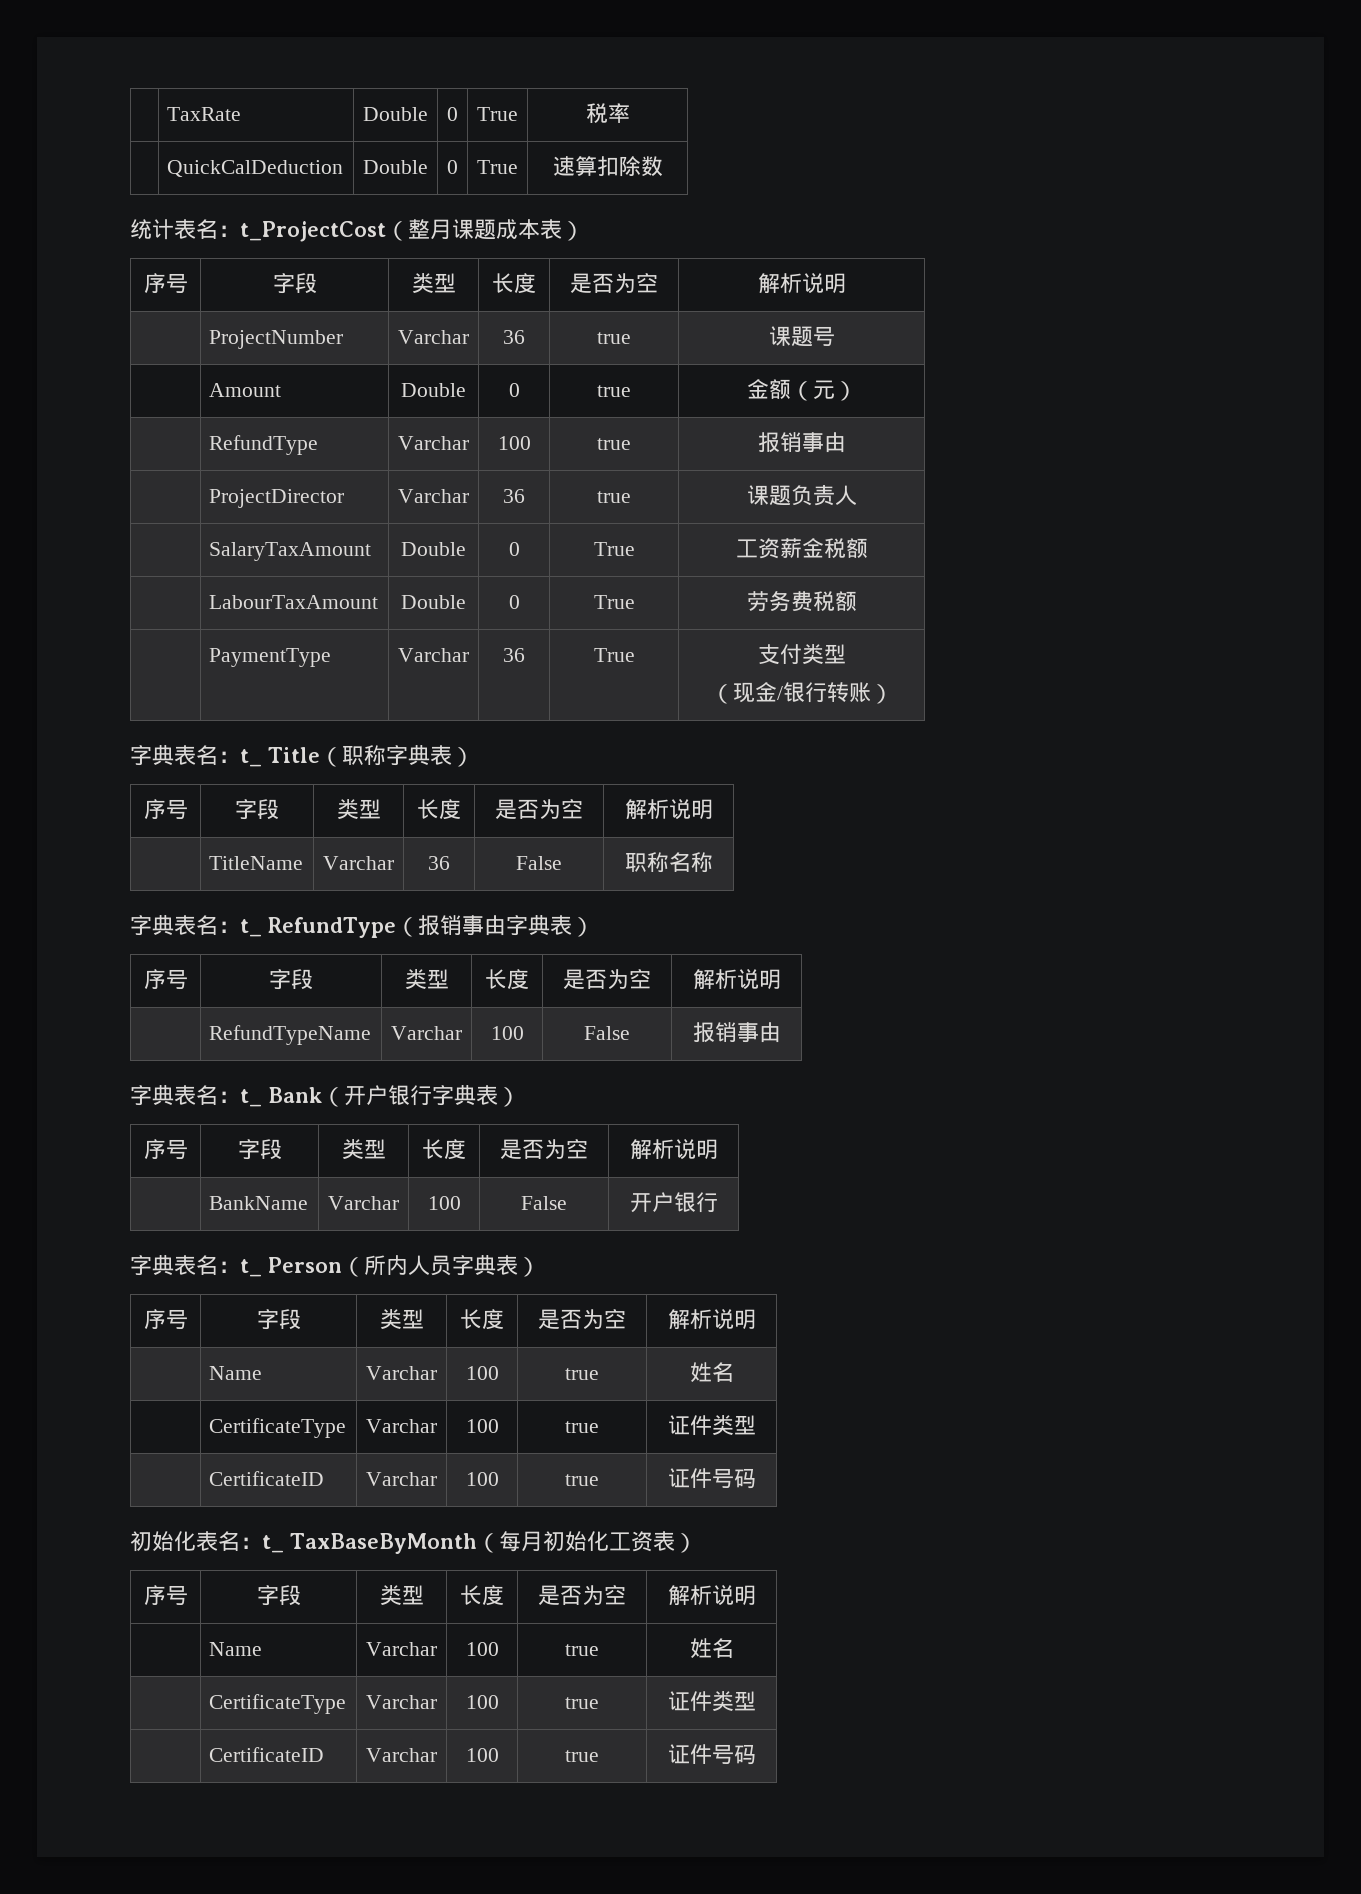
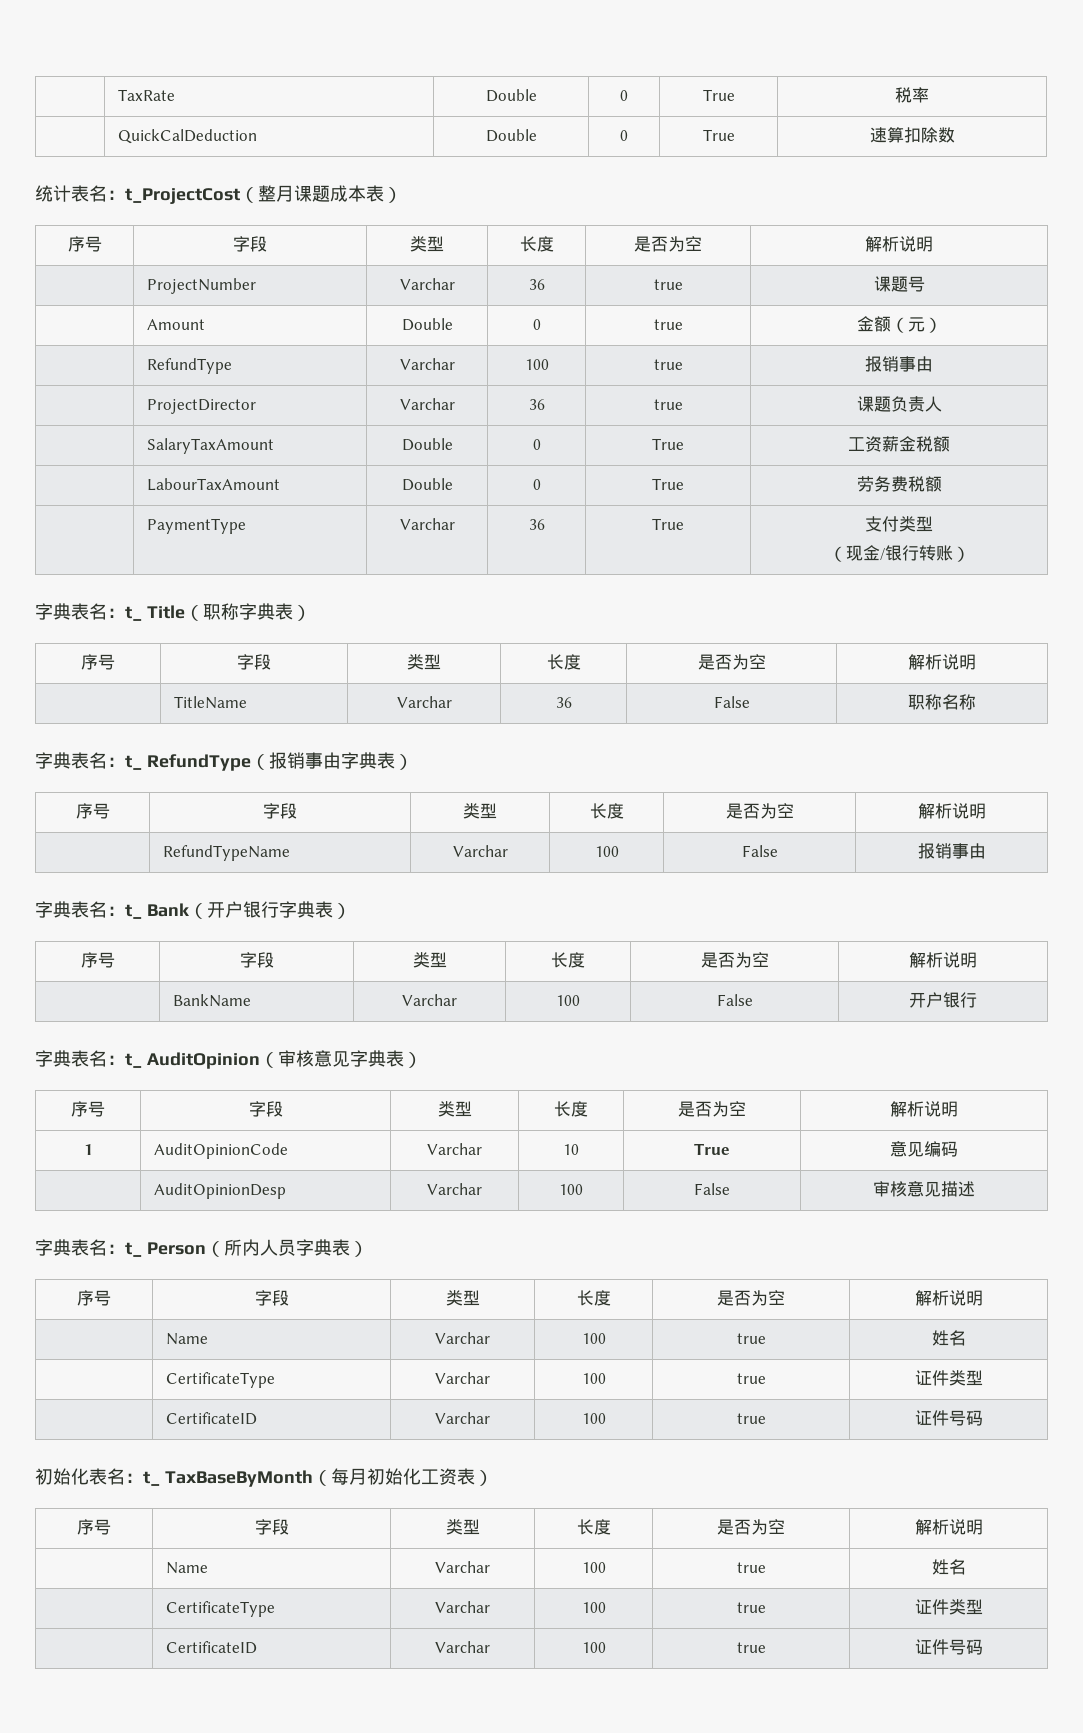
(718, 1202) none -> [35,1050,422,1069] [71,1101,105,1117] [248,1101,283,1117] [437,1101,472,1117] [554,1101,588,1117] [678,1101,746,1117] [890,1101,958,1117] [83,1144,93,1155] [153,1143,288,1159] [427,1143,482,1155] [563,1144,579,1155] [694,1143,730,1155] [890,1141,958,1157] [153,1183,286,1199] [427,1183,482,1195] [559,1184,583,1195] [694,1183,730,1195] [873,1181,975,1197] // 字典表名：t_ AuditOpinion（审核意见字典表） // 序号 | 字段 | 类型 | 长度 | 是否为空 | 解析说明 // 1 | AuditOpinionCode | Varchar | 10 | True | 意见编码 // | AuditOpinionDesp | Varchar | 100 | False | 审核意见描述

